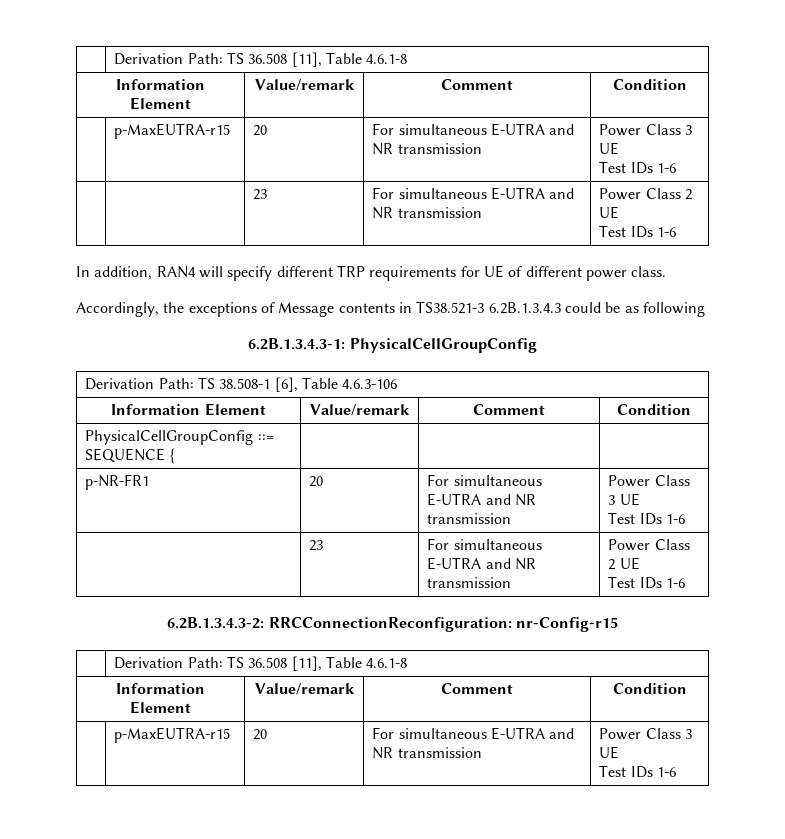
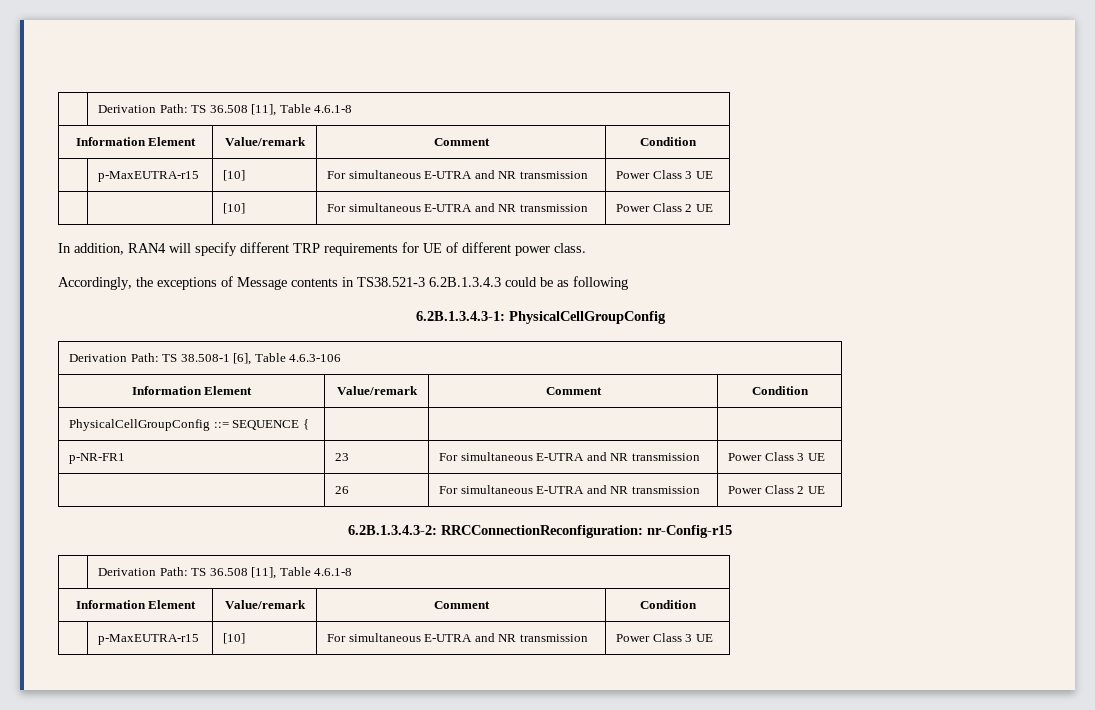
[253,125,268,136] 20 -> [223,170,246,181] [10]
[599,161,676,174] [253,189,268,200] // Test IDs 1-6 // | | 23 -> [223,203,246,214] // | | [10]
[599,225,676,238] // Test IDs 1-6 -> (713, 208) none
[309,476,324,487] 20 -> [335,453,350,461] 23
[608,512,685,525] [309,540,324,551] // Test IDs 1-6 // | 23 -> [335,486,350,494] // | 26
[608,576,685,589] // Test IDs 1-6 -> (825, 490) none
[253,729,268,740] 20 -> [223,633,246,644] [10]
[599,765,676,778] // Test IDs 1-6 -> (713, 638) none

